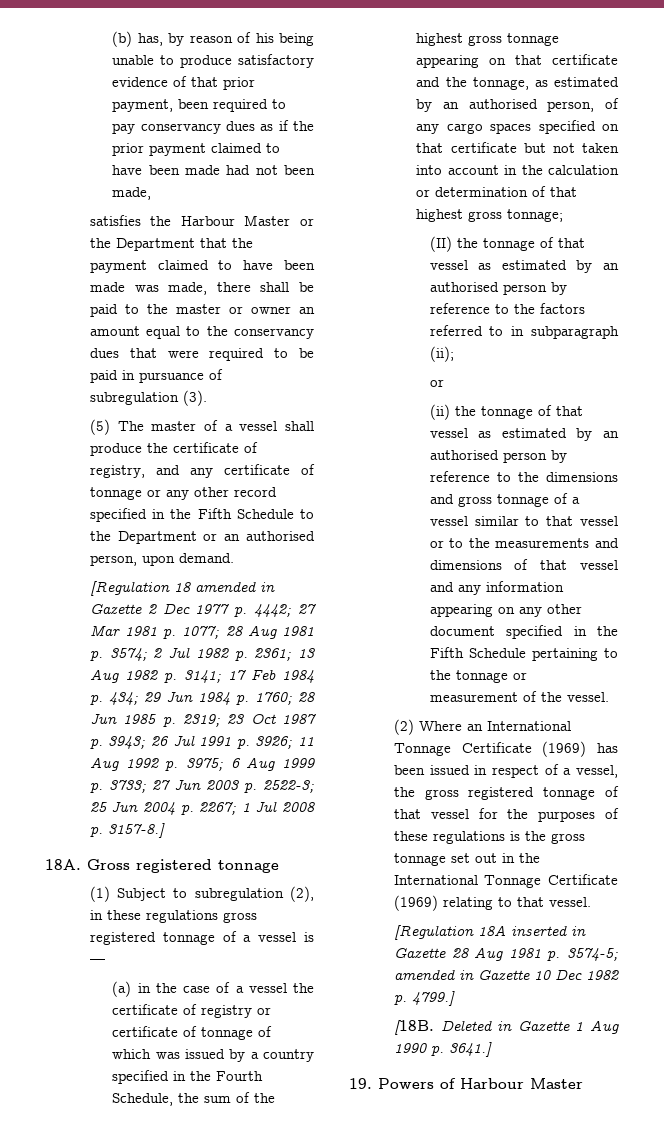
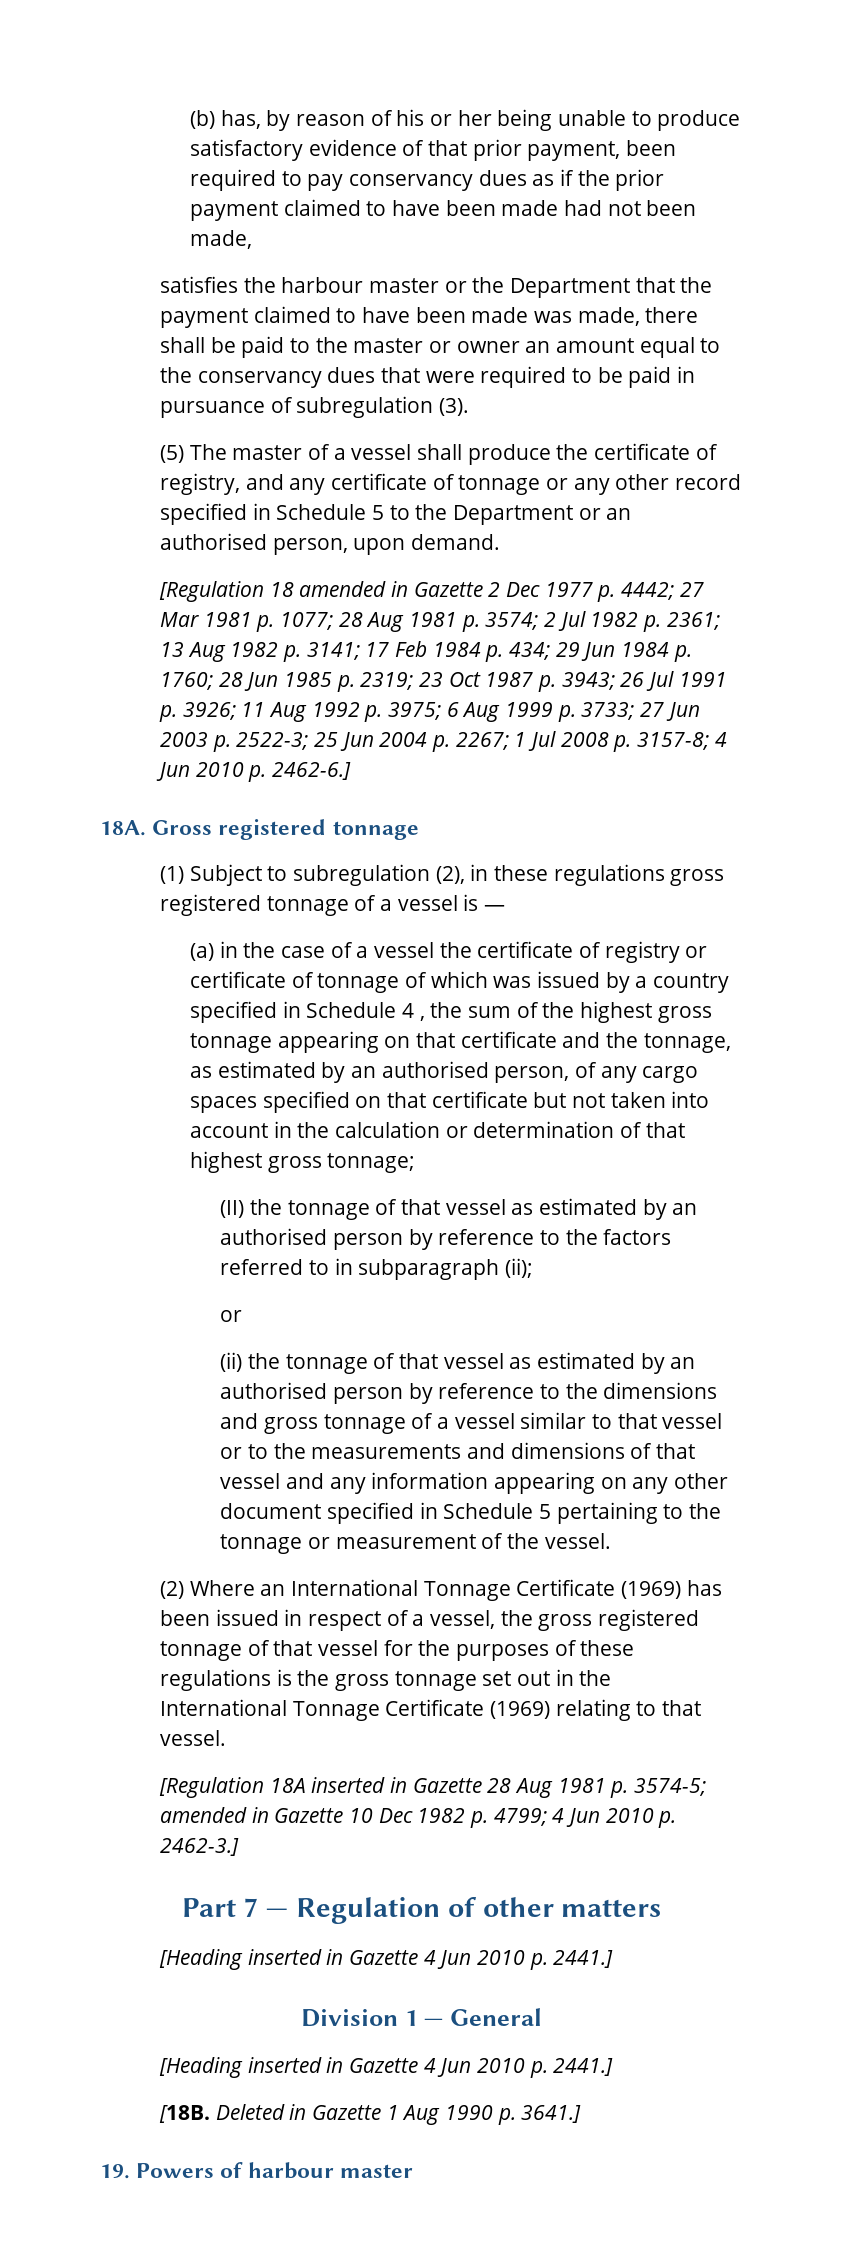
(274, 38) none -> [430,110,492,126] or her
[180,215,291,226] Harbour Master -> [281,277,440,293] harbour master
[170,508,294,519] the Fifth Schedule -> [276,504,385,520] Schedule 5
[107,823,165,838] 3157-8.] -> [637,732,727,750] [156,762,352,782] 3157-8; 4 Jun 2010 p. 2462-6.]
[190,1071,264,1081] [112,1093,174,1106] the Fourth Schedule, -> [306,1002,425,1021] Schedule 4 ,
[597,626,618,636] [429,647,526,658] the Fifth Schedule -> [443,1503,551,1519] Schedule 5
[411,991,455,1006] 4799.] -> [493,1808,677,1828] [160,1838,240,1856] [181,1897,662,1924] [159,1949,614,1970] [300,2008,543,2027] [159,2057,614,2078] 4799; 4 Jun 2010 p. 2462-3.] // Part 7 — Regulation of other matters // [Heading inserted in Gazette 4 Jun 2010 p. 2441.] // Division 1 — General // [Heading inserted in Gazette 4 Jun 2010 p. 2441.]
[460,1078,583,1089] Harbour Master -> [247,2162,413,2179] harbour master

